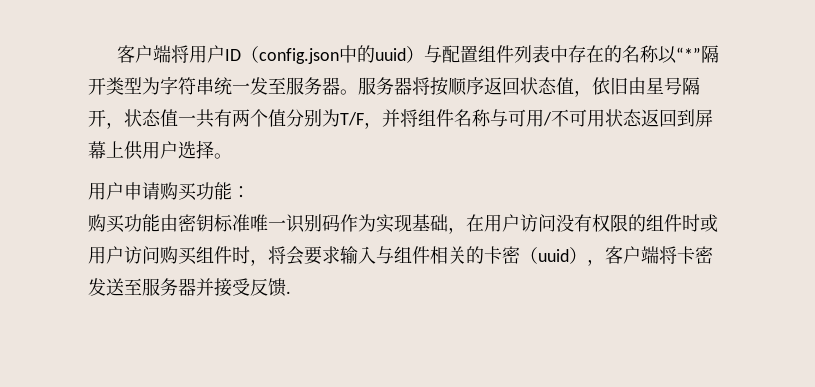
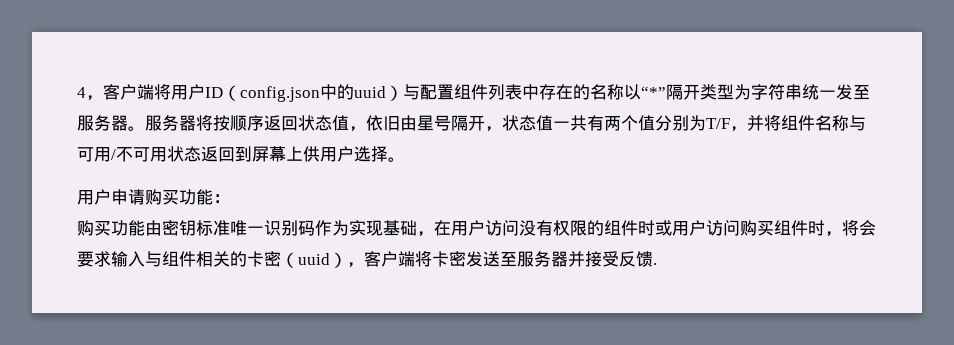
(116, 54) none -> [77,87,103,101] 4，

